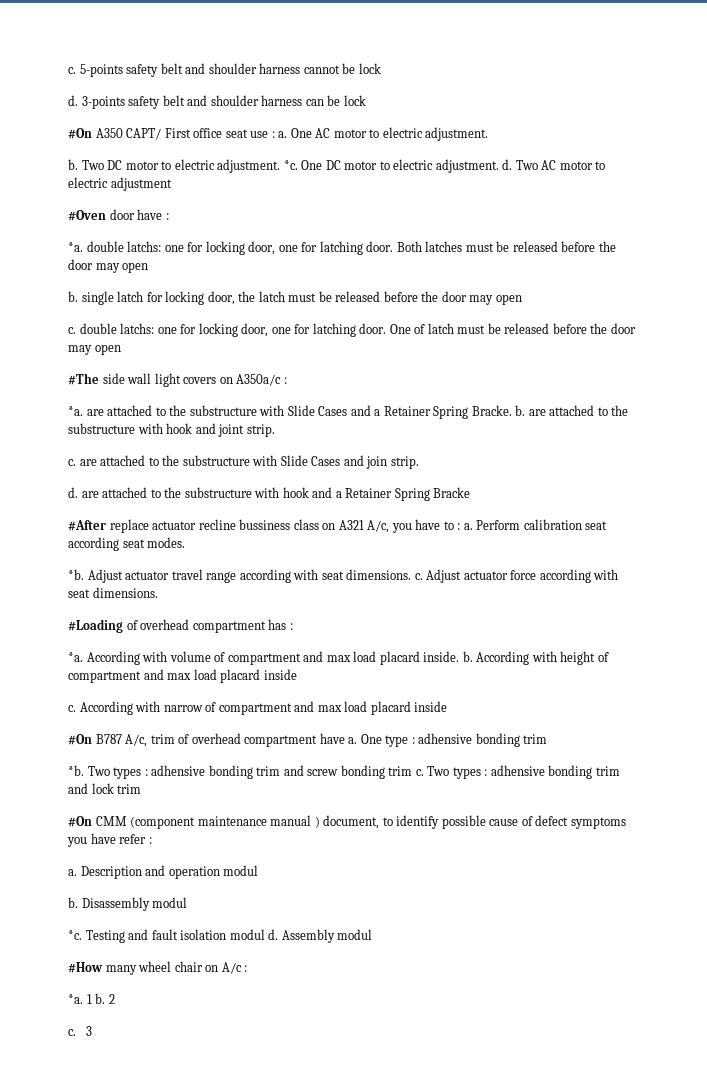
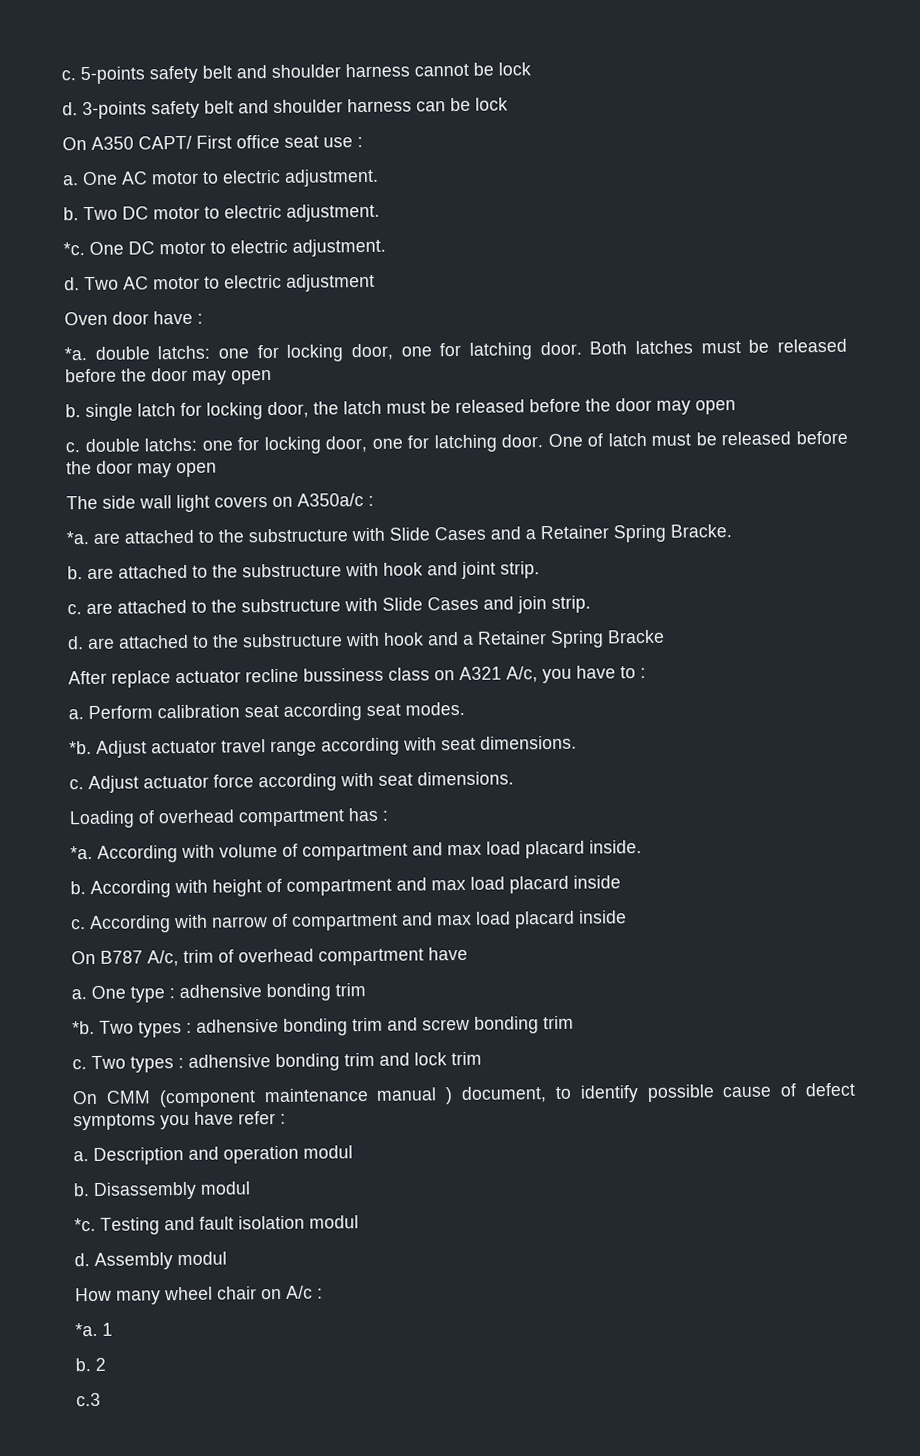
[68,128,92,139] #On -> [62,137,87,151] On
(275, 134) none -> (363, 142) //
(281, 166) none -> (380, 212) //
(499, 166) none -> (386, 247) //
[68,210,106,221] #Oven -> [64,311,108,326] Oven
[68,373,99,385] #The -> [66,495,98,510] The
(512, 410) none -> (732, 531) //
[68,520,106,531] #After -> [68,670,107,685] After
(461, 526) none -> (646, 673) //
(412, 574) none -> (577, 742) //
[68,619,123,633] #Loading -> [69,810,135,829] Loading
(460, 656) none -> (642, 847) //
[68,734,92,745] #On -> [71,950,96,965] On
(345, 738) none -> (468, 953) //
(413, 771) none -> (574, 1022) //
[68,816,92,827] #On -> [72,1090,98,1105] On
(265, 934) none -> (359, 1222) //
[68,962,103,973] #How -> [75,1287,112,1302] How
(92, 999) none -> (113, 1329) //
[68,1026,93,1036] c. 3 -> [76,1392,101,1407] c.3

